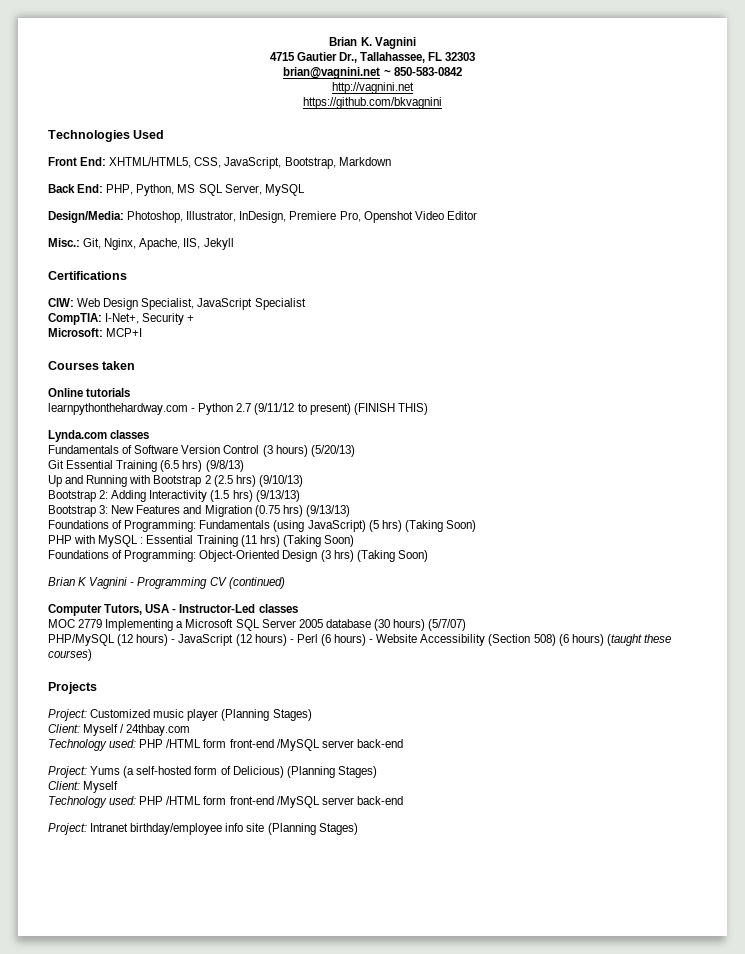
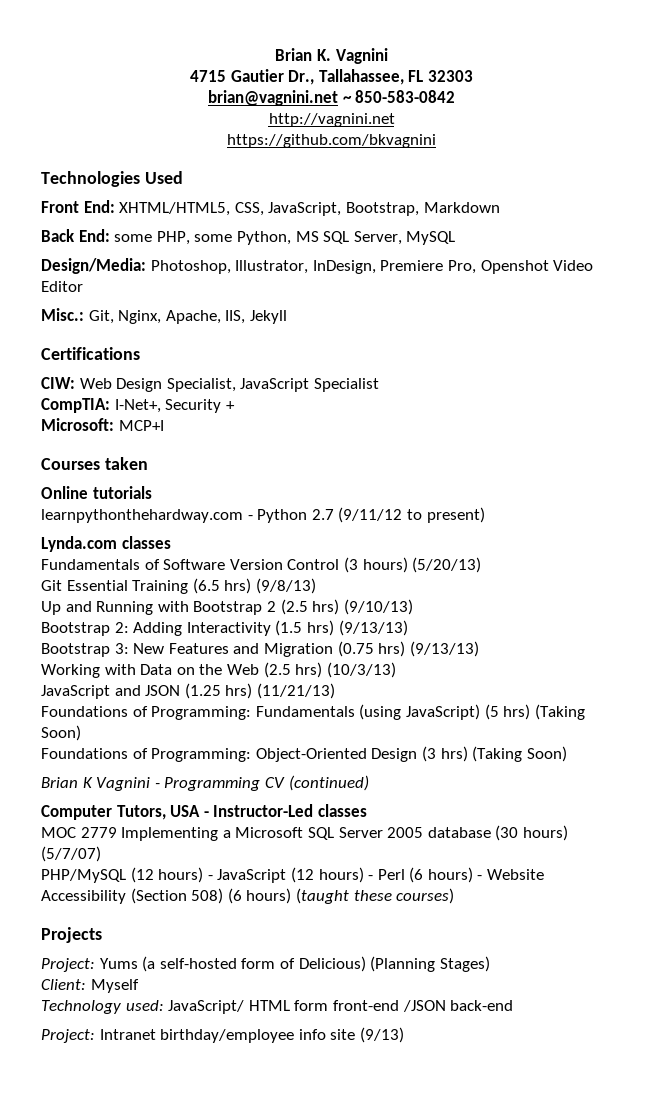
[106,184,134,195] PHP, -> [114,231,233,245] some PHP, some
[353,403,428,415] (FINISH THIS) -> (485, 515) none
(350, 511) none -> [41,662,396,678] [41,683,335,699] // Working with Data on the Web (2.5 hrs) (10/3/13) // JavaScript and JSON (1.25 hrs) (11/21/13)
[48,535,354,547] // PHP with MySQL : Essential Training (11 hrs) (Taking Soon) -> (81, 733) none
[48,709,312,721] [48,724,191,736] [48,739,403,751] // Project: Customized music player (Planning Stages) // Client: Myself / 24thbay.com // Technology used: PHP /HTML form front-end /MySQL server back-end -> (102, 935) none
[139,796,354,808] PHP /HTML form front-end /MySQL server -> [168,1000,446,1014] JavaScript/ HTML form front-end /JSON
[267,823,358,835] (Planning Stages) -> [359,1027,404,1043] (9/13)

